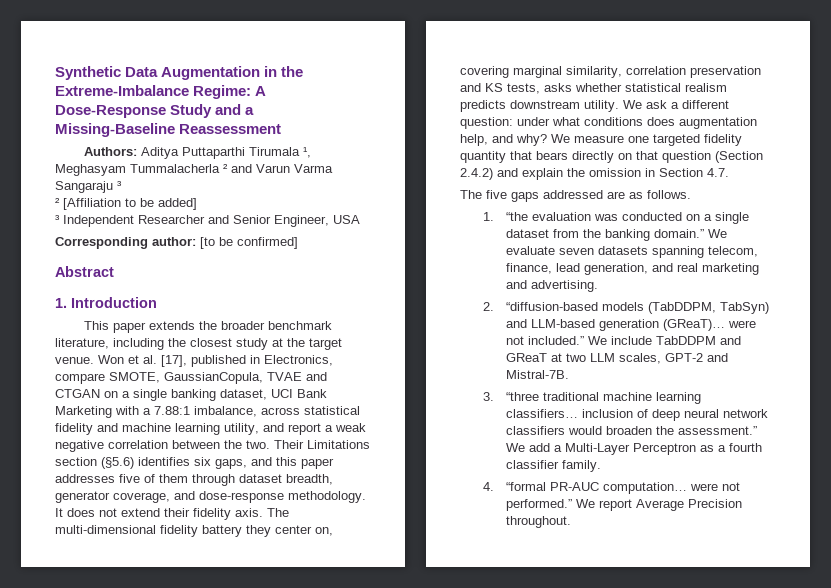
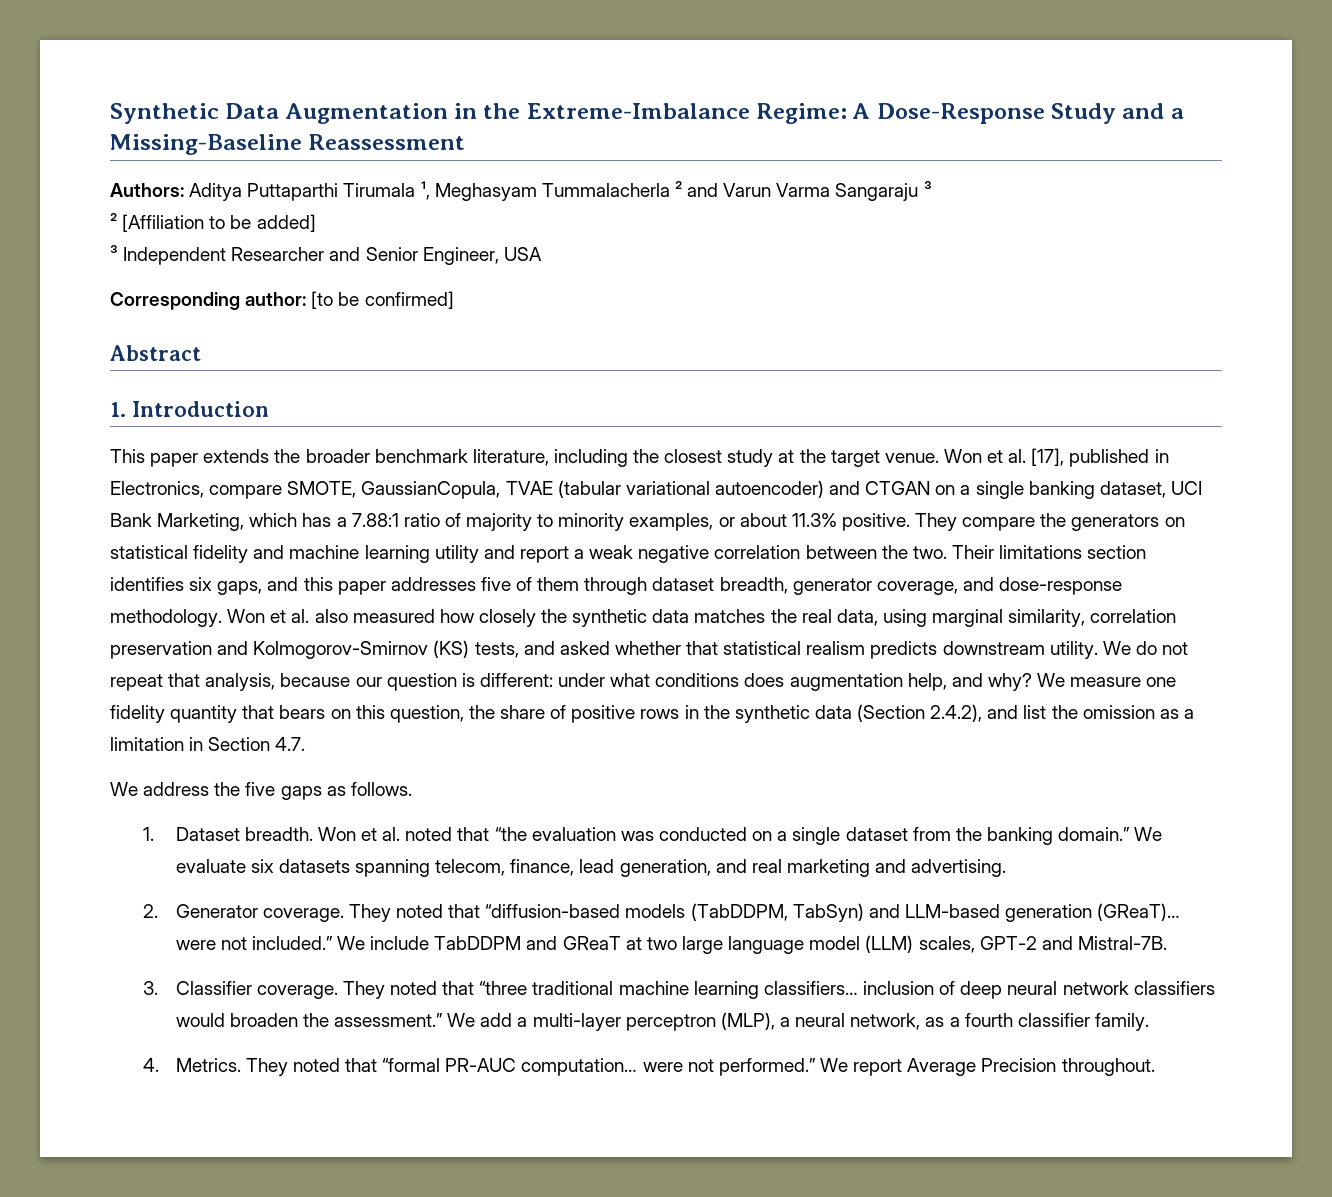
(302, 376) none -> [557,480,824,498] (tabular variational autoencoder)
[55,406,300,418] Marketing with a 7.88:1 imbalance, across -> [157,513,1185,531] Marketing, which has a 7.88:1 ratio of majority to minority examples, or about 11.3% positive. They compare the generators on
[224,423,259,435] utility, -> [434,545,479,563] utility
[307,440,370,449] [55,457,134,469] Limitations section (§5.6) -> [999,545,1147,559] limitations section
[55,508,289,520] [55,525,333,537] [460,66,509,78] It does not extend their fidelity axis. The multi-dimensional fidelity battery they center on, covering -> [227,609,927,627] Won et al. also measured how closely the synthetic data matches the real data, using
[485,83,622,94] KS tests, asks whether -> [253,640,719,659] Kolmogorov-Smirnov (KS) tests, and asked whether that
[646,100,729,109] [460,117,513,129] ask a different question: -> [1135,641,1189,655] [110,673,553,691] do not repeat that analysis, because our question is different:
[653,134,700,146] targeted -> (1177, 682) none
[572,151,763,163] [460,168,729,180] [460,190,691,202] [482,212,494,221] directly on that question (Section 2.4.2) and explain the omission in Section 4.7. // The five gaps addressed are as follows. // 1. -> [330,704,1194,723] [110,737,306,751] [110,782,412,800] [142,827,490,841] on this question, the share of positive rows in the synthetic data (Section 2.4.2), and list the omission as a limitation in Section 4.7. // We address the five gaps as follows. // 1. Dataset breadth. Won et al. noted that
[558,248,594,255] seven -> [250,859,274,873] six
(494, 306) none -> [175,904,481,922] Generator coverage. They noted that
[589,353,615,362] LLM -> [681,935,914,954] large language model (LLM)
(494, 396) none -> [175,981,475,999] Classifier coverage. They noted that
[564,443,696,455] Multi-Layer Perceptron -> [532,1012,921,1031] multi-layer perceptron (MLP), a neural network,
(494, 486) none -> [175,1058,378,1076] Metrics. They noted that

